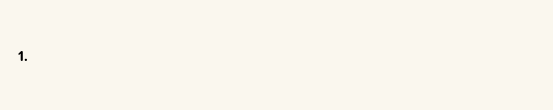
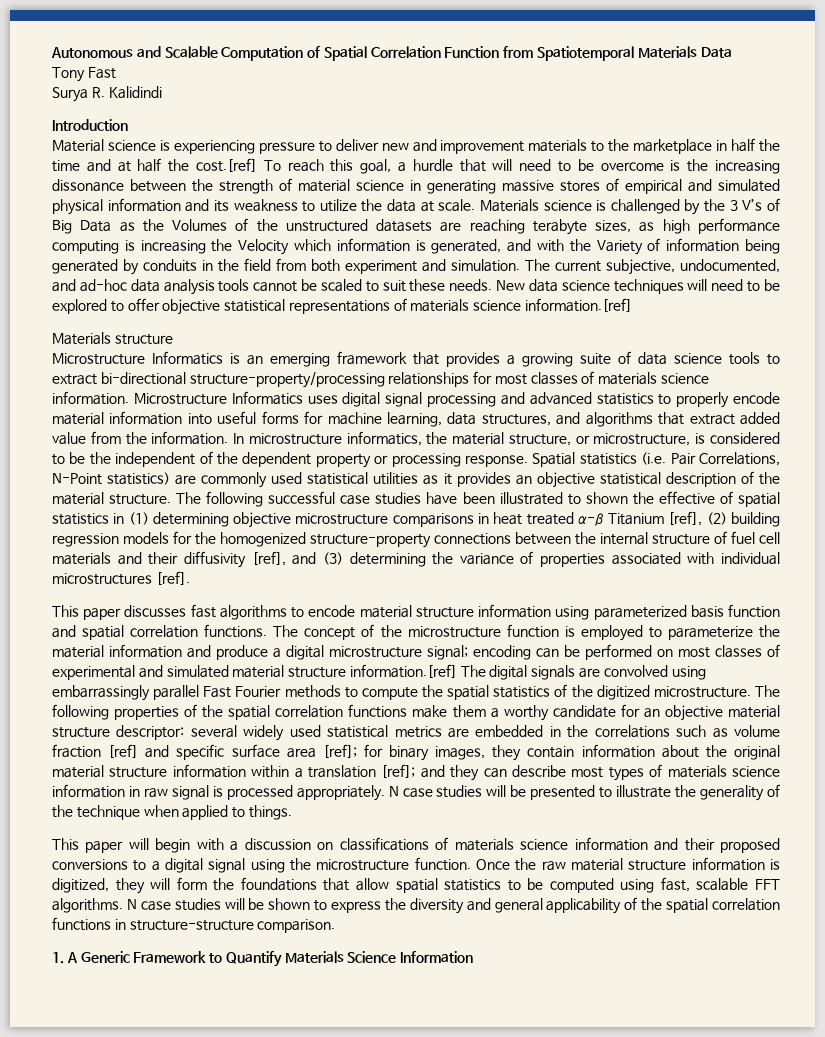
[17,51,28,61] 1. -> [51,46,732,61] [52,67,116,82] [52,86,162,102] [52,119,128,131] [52,138,780,154] [52,158,780,174] [52,178,780,194] [52,198,781,215] [52,218,780,235] [52,238,780,255] [52,258,780,275] [52,279,781,295] [52,298,633,315] [52,332,173,345] [52,351,780,367] [52,371,710,388] [52,391,780,408] [52,411,781,427] [52,431,780,446] [52,451,780,468] [52,471,781,488] [52,491,781,507] [52,511,781,528] [52,531,780,548] [52,551,780,568] [52,571,190,585] [52,604,781,620] [52,624,780,641] [52,644,780,660] [52,664,706,680] [52,684,780,701] [52,704,781,721] [52,725,781,741] [52,744,780,761] [52,764,780,781] [52,784,781,801] [52,805,292,820] [52,837,780,853] [52,857,780,873] [52,877,780,894] [52,897,780,914] [52,917,336,933] [52,951,474,967] Autonomous and Scalable Computation of Spatial Correlation Function from Spatiotemporal Materials Data // Tony Fast // Surya R. Kalidindi // Introduction // Material science is experiencing pressure to deliver new and improvement materials to the marketplace in half the time and at half the cost.[ref] To reach this goal, a hurdle that will need to be overcome is the increasing dissonance between the strength of material science in generating massive stores of empirical and simulated physical information and its weakness to utilize the data at scale. Materials science is challenged by the 3 V’s of Big Data as the Volumes of the unstructured datasets are reaching terabyte sizes, as high performance computing is increasing the Velocity which information is generated, and with the Variety of information being generated by conduits in the field from both experiment and simulation. The current subjective, undocumented, and ad-hoc data analysis tools cannot be scaled to suit these needs. New data science techniques will need to be explored to offer objective statistical representations of materials science information.[ref] // Materials structure // Microstructure Informatics is an emerging framework that provides a growing suite of data science tools to extract bi-directional structure-property/processing relationships for most classes of materials science information. Microstructure Informatics uses digital signal processing and advanced statistics to properly encode material information into useful forms for machine learning, data structures, and algorithms that extract added value from the information. In microstructure informatics, the material structure, or microstructure, is considered to be the independent of the dependent property or processing response. Spatial statistics (i.e. Pair Correlations, N-Point statistics) are commonly used statistical utilities as it provides an objective statistical description of the material structure. The following successful case studies have been illustrated to shown the effective of spatial statistics in (1) determining objective microstructure comparisons in heat treated α-β Titanium [ref], (2) building regression models for the homogenized structure-property connections between the internal structure of fuel cell materials and their diffusivity [ref], and (3) determining the variance of properties associated with individual microstructures [ref]. // This paper discusses fast algorithms to encode material structure information using parameterized basis function and spatial correlation functions. The concept of the microstructure function is employed to parameterize the material information and produce a digital microstructure signal; encoding can be performed on most classes of experimental and simulated material structure information.[ref] The digital signals are convolved using embarrassingly parallel Fast Fourier methods to compute the spatial statistics of the digitized microstructure. The following properties of the spatial correlation functions make them a worthy candidate for an objective material structure descriptor: several widely used statistical metrics are embedded in the correlations such as volume fraction [ref] and specific surface area [ref]; for binary images, they contain information about the original material structure information within a translation [ref]; and they can describe most types of materials science information in raw signal is processed appropriately. N case studies will be presented to illustrate the generality of the technique when applied to things. // This paper will begin with a discussion on classifications of materials science information and their proposed conversions to a digital signal using the microstructure function. Once the raw material structure information is digitized, they will form the foundations that allow spatial statistics to be computed using fast, scalable FFT algorithms. N case studies will be shown to express the diversity and general applicability of the spatial correlation functions in structure-structure comparison. // 1. A Generic Framework to Quantify Materials Science Information

